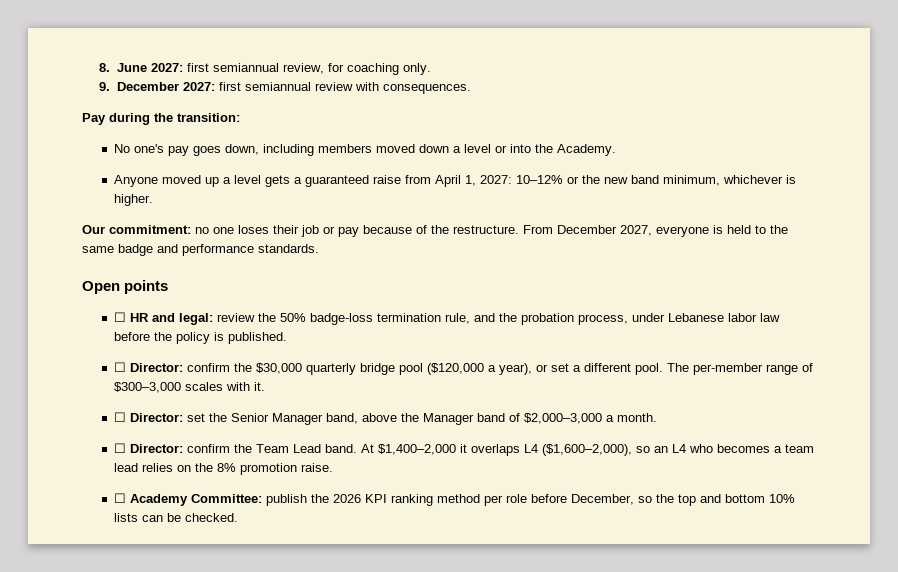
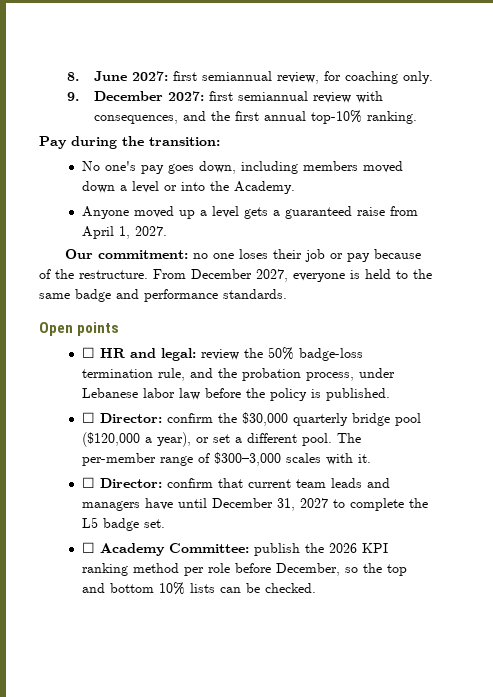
[382,84,471,94] consequences. -> [94,110,418,124] consequences, and the first annual top-10% ranking.
[479,175,796,186] [113,194,153,206] 2027: 10–12% or the new band minimum, whichever is higher. -> [135,226,168,236] 2027.
[186,413,657,425] [113,443,814,456] [113,463,333,475] set the Senior Manager band, above the Manager band of $2,000–3,000 a month. // ☐ Director: confirm the Team Lead band. At $1,400–2,000 it overlaps L4 ($1,600–2,000), so an L4 who becomes a team lead relies on the 8% promotion raise. -> [167,478,391,488] [82,498,429,511] [82,517,166,531] confirm that current team leads and managers have until December 31, 2027 to complete the L5 badge set.

